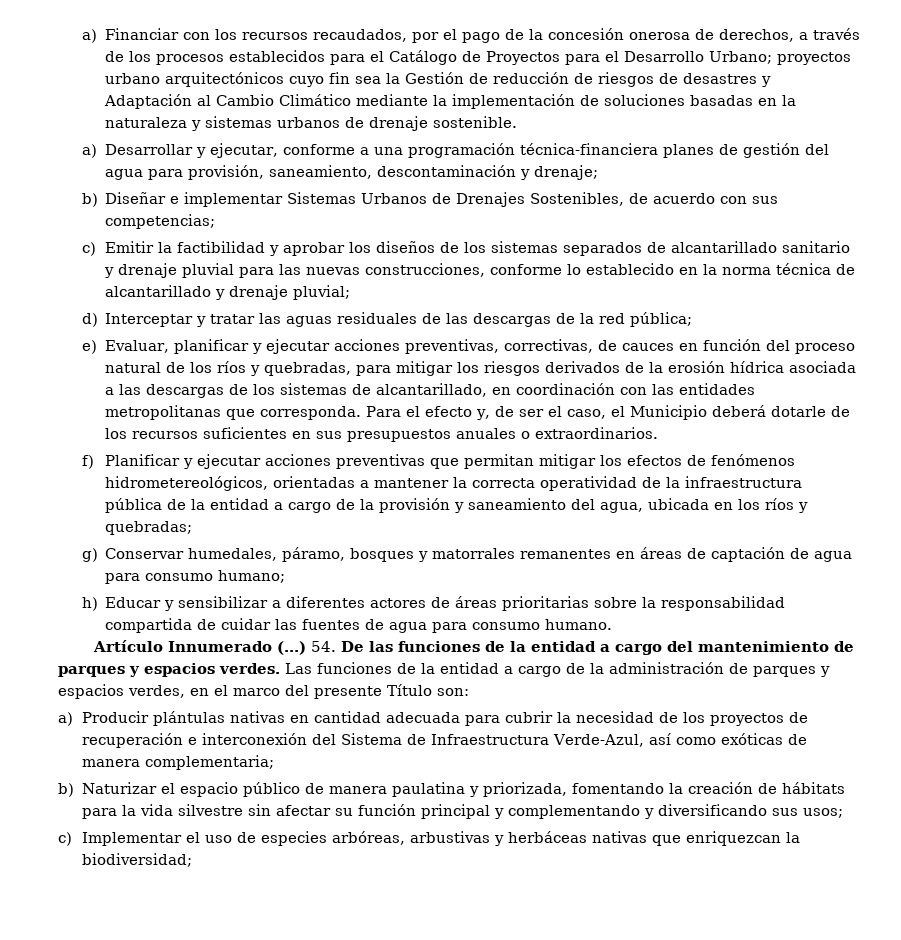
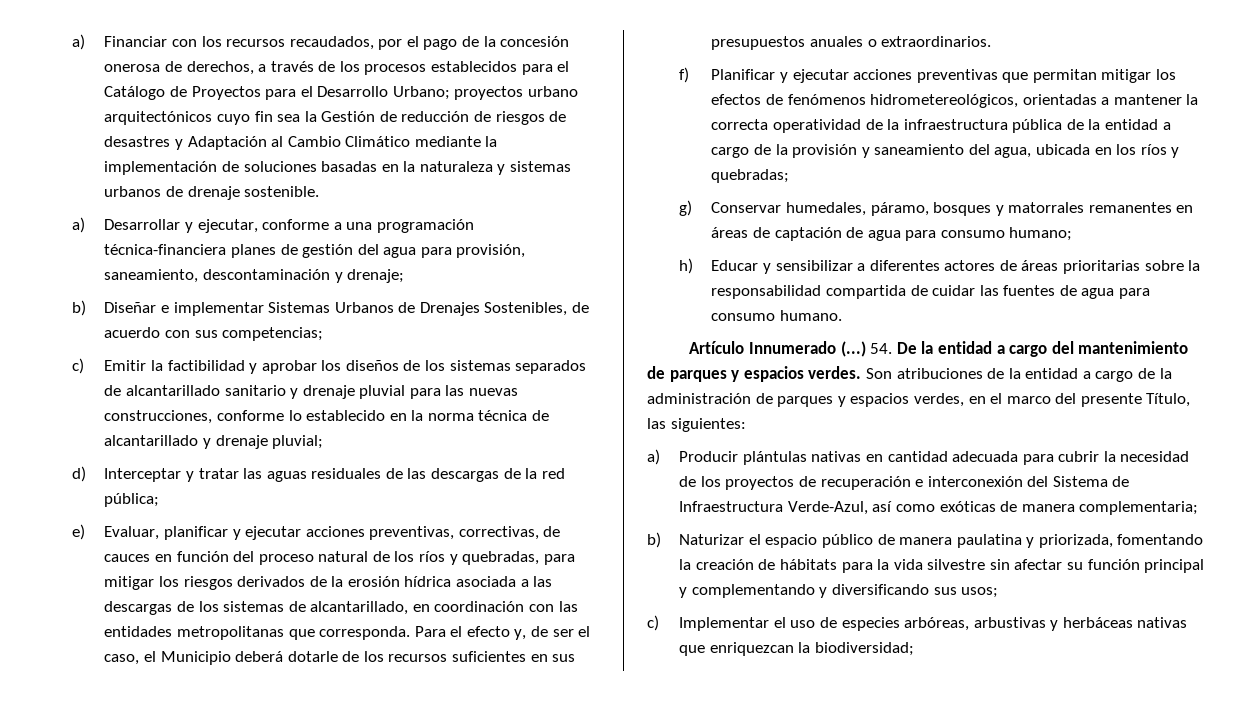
[368,641,505,652] las funciones de -> (917, 348) none
[285,662,392,674] Las funciones -> [865,368,983,379] Son atribuciones
[387,684,469,696] Título son: -> [1146,393,1191,407] [647,418,746,432] Título, las siguientes:

